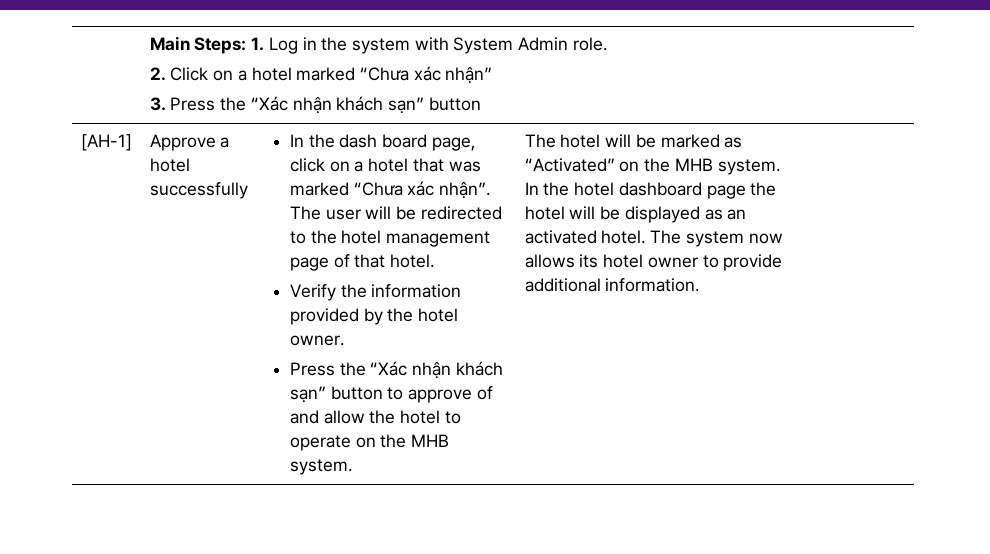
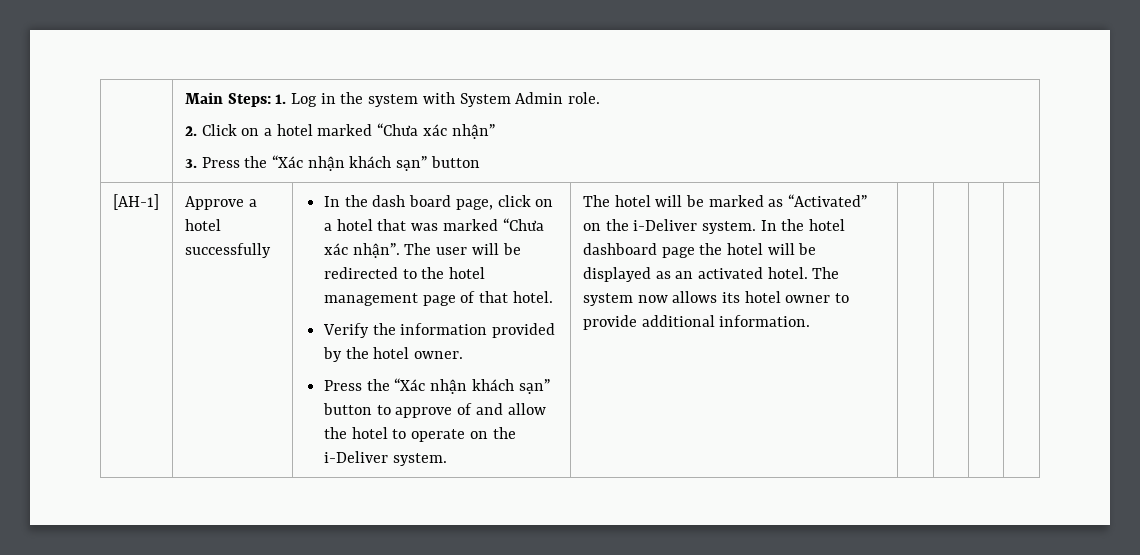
[411,434,450,447] MHB -> [324,451,389,463] i-Deliver
[674,158,713,171] MHB -> [633,219,698,231] i-Deliver

